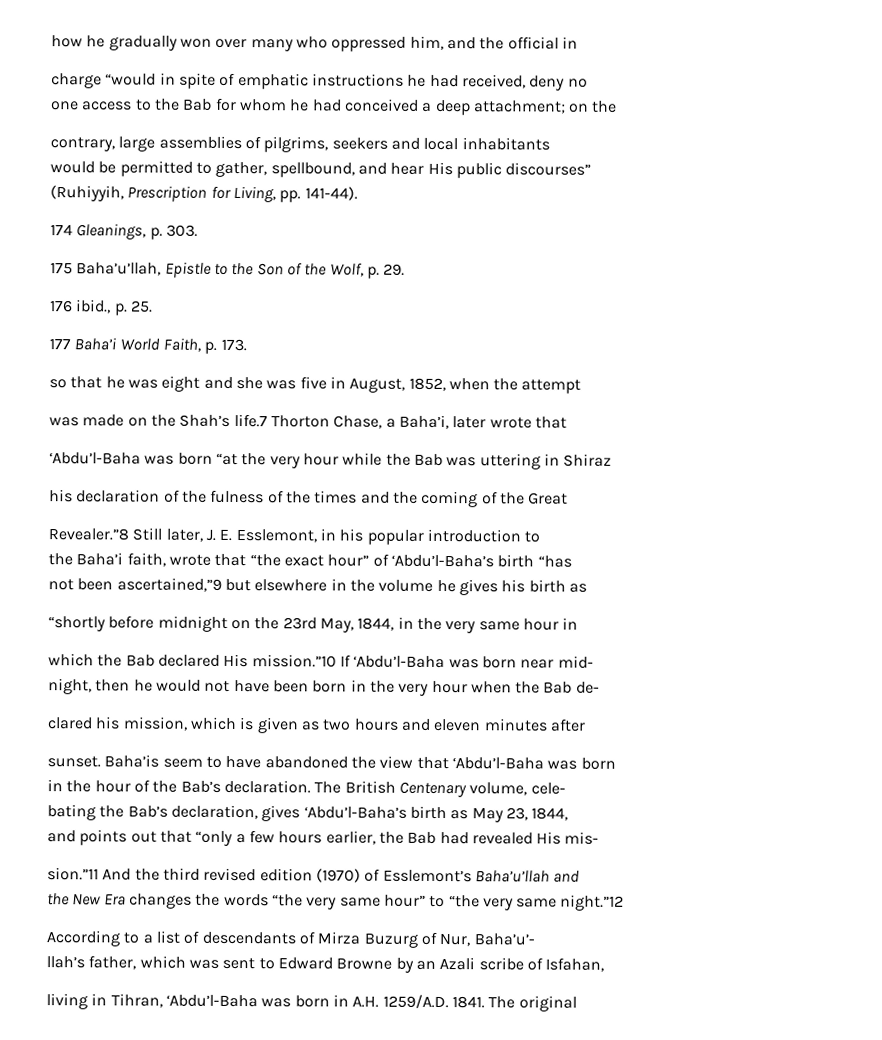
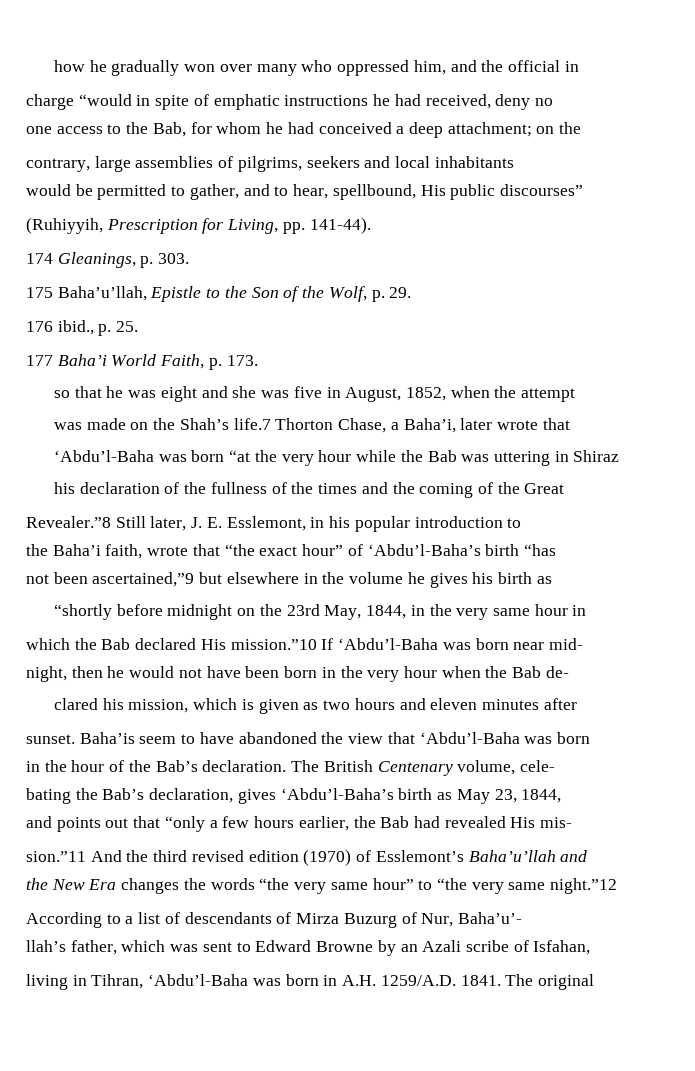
[182,98,213,111] Bab -> [152,122,186,137] Bab,
[270,162,425,178] spellbound, and hear -> [243,184,416,200] and to hear, spellbound,
[210,489,265,504] fulness -> [210,482,267,494] fullness

